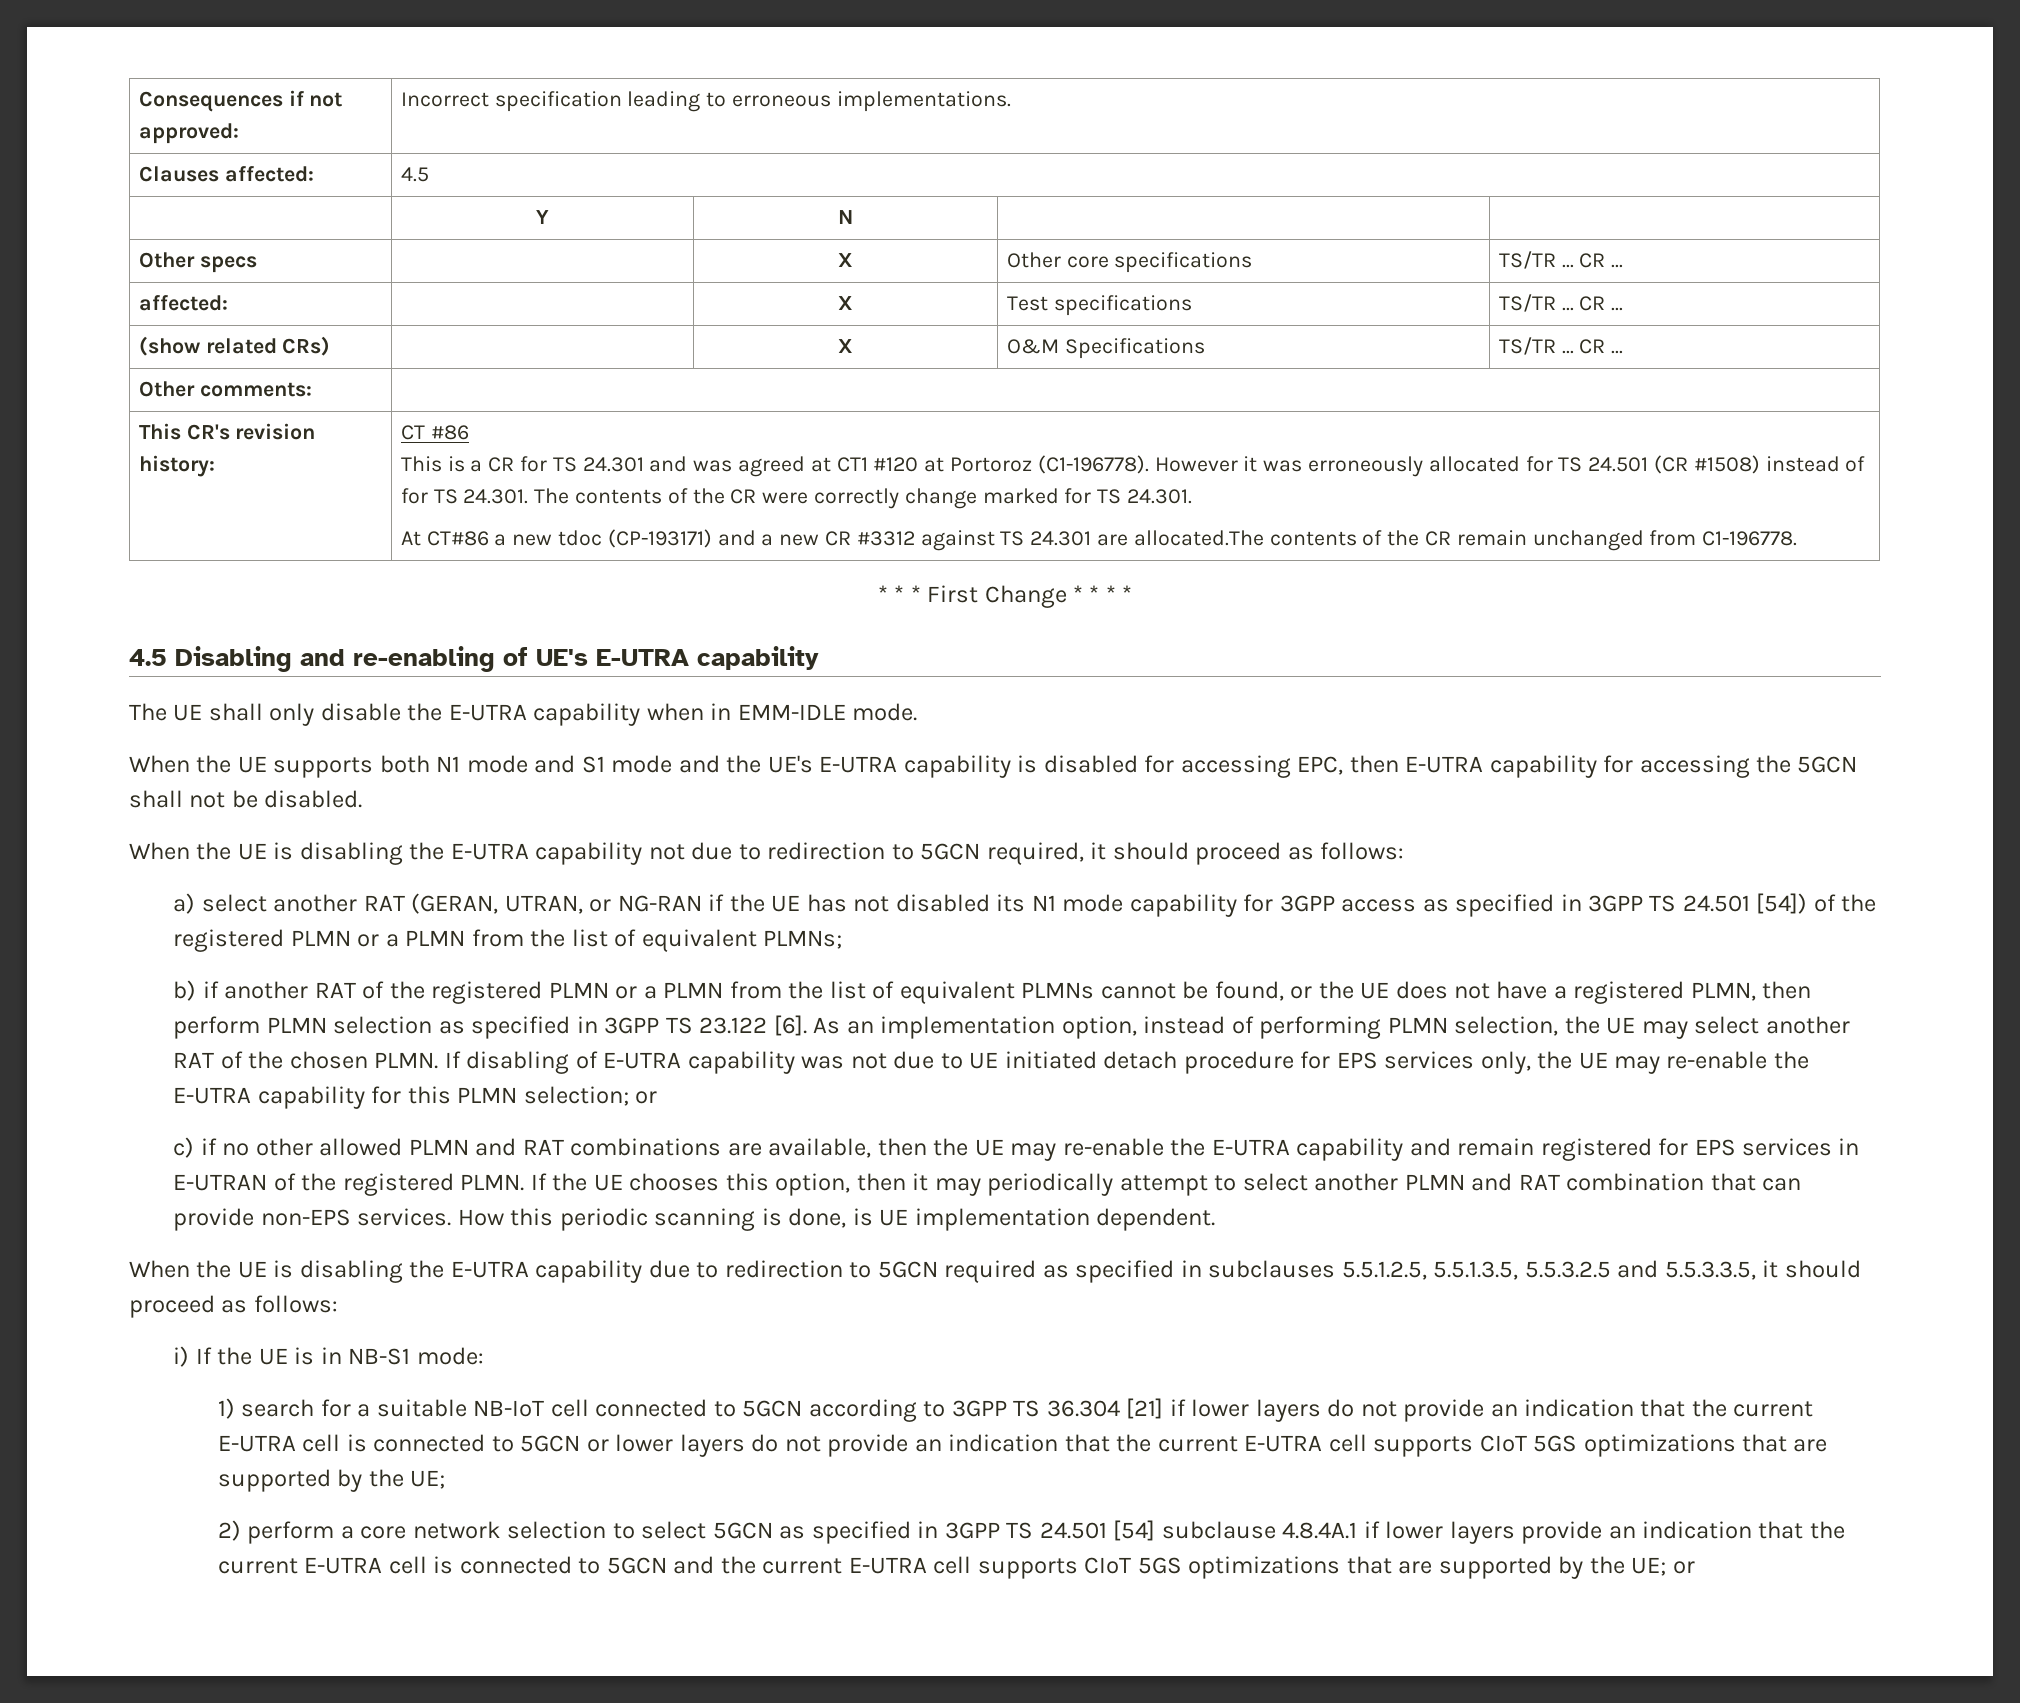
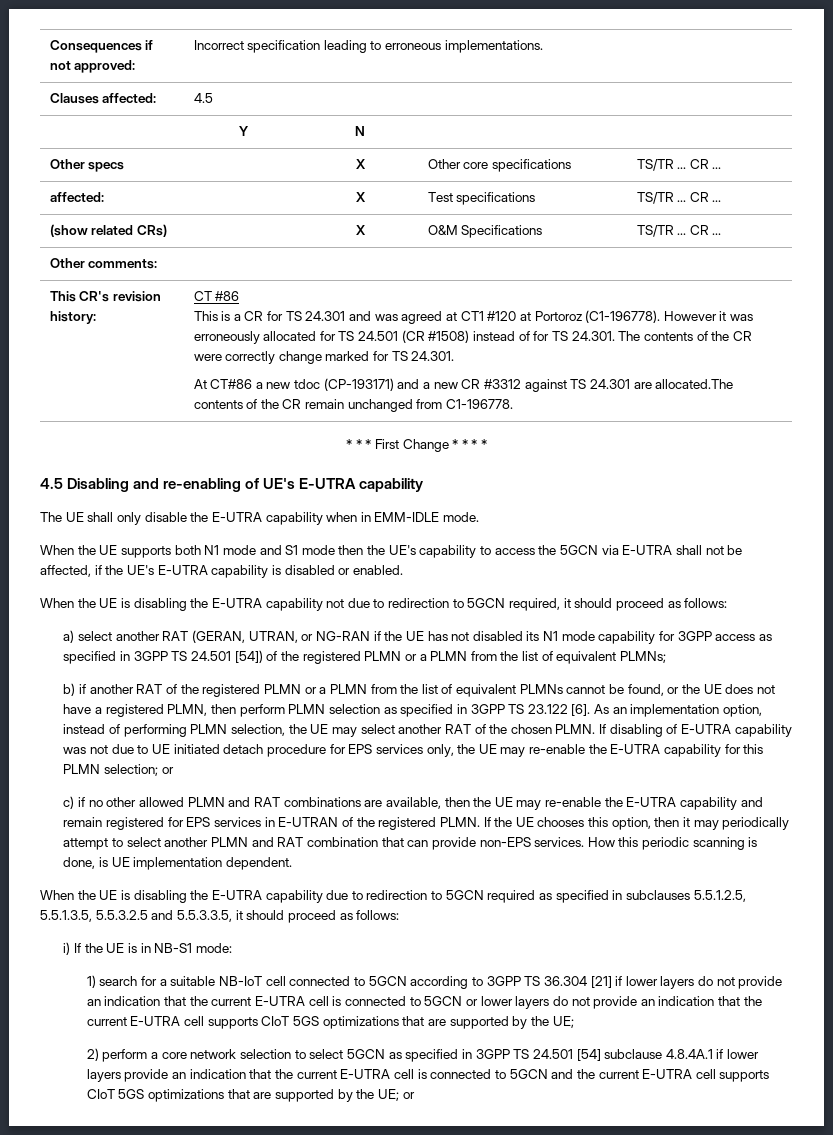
[678,755,720,773] and -> [338,545,743,558] [40,565,102,577] then the UE's capability to access the 5GCN via E-UTRA shall not be affected, if
[1144,755,1858,778] [129,790,363,808] for accessing EPC, then E-UTRA capability for accessing the 5GCN shall not be disabled. -> [338,565,403,575] or enabled.

